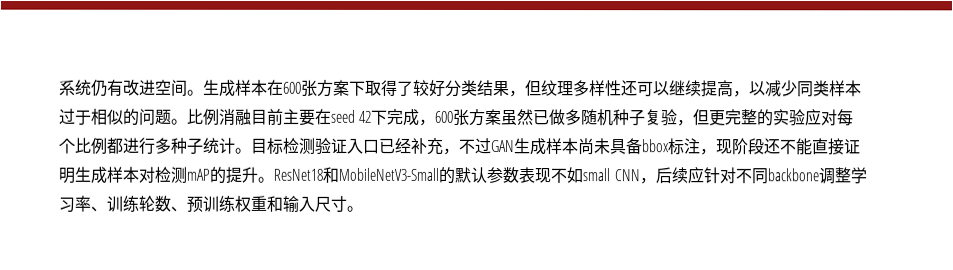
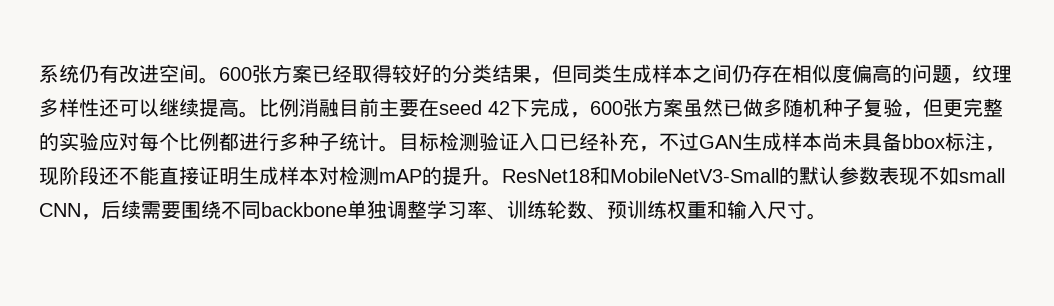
[203,79,542,98] 生成样本在600张方案下取得了较好分类结果，但 -> [219,64,972,84] 600张方案已经取得较好的分类结果，但同类生成样本之间仍存在相似度偏高的问题，
[733,80,862,98] [59,108,172,126] ，以减少同类样本过于相似的问题 -> (239, 107) none
[687,166,736,184] 应针对 -> [141,200,221,219] 需要围绕
(819, 175) none -> [347,200,387,219] 单独

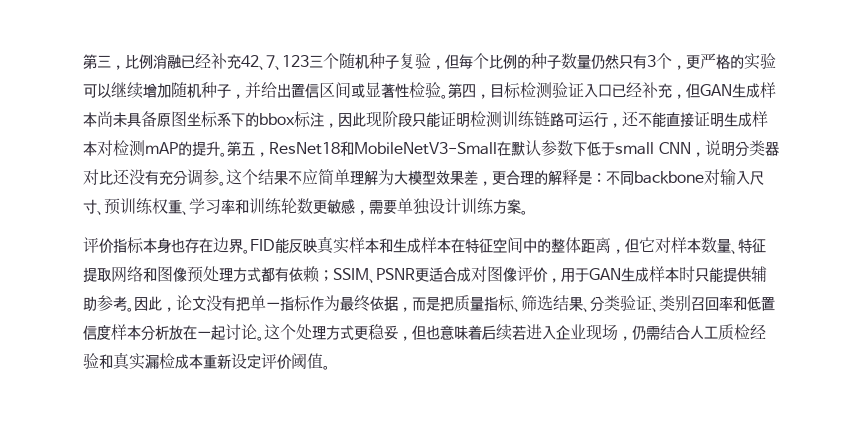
[39,64,1012,84] [39,98,1003,118] [39,132,399,152] 系统仍有改进空间。600张方案已经取得较好的分类结果，但同类生成样本之间仍存在相似度偏高的问题，纹理多样性还可以继续提高。比例消融目前主要在seed 42下完成，600张方案虽然已做多随机种子复验，但更完整的实验应对每个比例都进行多种子统计。 -> [83,53,776,70] [83,82,490,99] 第三，比例消融已经补充42、7、123三个随机种子复验，但每个比例的种子数量仍然只有3个，更严格的实验可以继续增加随机种子，并给出置信区间或显著性检验。第四，
[659,132,699,151] 不过 -> [686,83,700,98] 但
[902,132,1005,152] [39,166,99,186] bbox标注，现阶段 -> [157,111,622,128] 原图坐标系下的bbox标注，因此现阶段只能证明检测训练链路可运行，
(502, 182) none -> [227,141,269,157] 第五，
[779,166,799,185] 的 -> [497,141,511,156] 在
[879,166,959,186] 表现不如 -> [573,141,615,156] 下低于
[101,200,807,220] 后续需要围绕不同backbone单独调整学习率、训练轮数、预训练权重和输入尺寸 -> [705,140,779,157] [83,169,764,186] [83,198,528,215] [83,236,766,254] [83,266,767,283] [83,295,775,312] [83,324,766,341] [83,352,323,370] 说明分类器对比还没有充分调参。这个结果不应简单理解为大模型效果差，更合理的解释是：不同backbone对输入尺寸、预训练权重、学习率和训练轮数更敏感，需要单独设计训练方案。 // 评价指标本身也存在边界。FID能反映真实样本和生成样本在特征空间中的整体距离，但它对样本数量、特征提取网络和图像预处理方式都有依赖；SSIM、PSNR更适合成对图像评价，用于GAN生成样本时只能提供辅助参考。因此，论文没有把单一指标作为最终依据，而是把质量指标、筛选结果、分类验证、类别召回率和低置信度样本分析放在一起讨论。这个处理方式更稳妥，但也意味着后续若进入企业现场，仍需结合人工质检经验和真实漏检成本重新设定评价阈值

